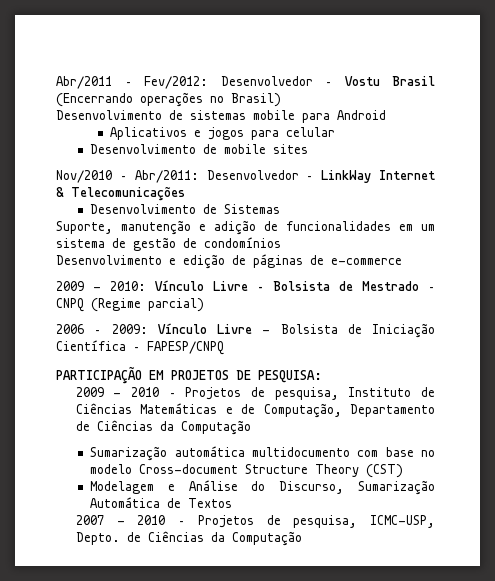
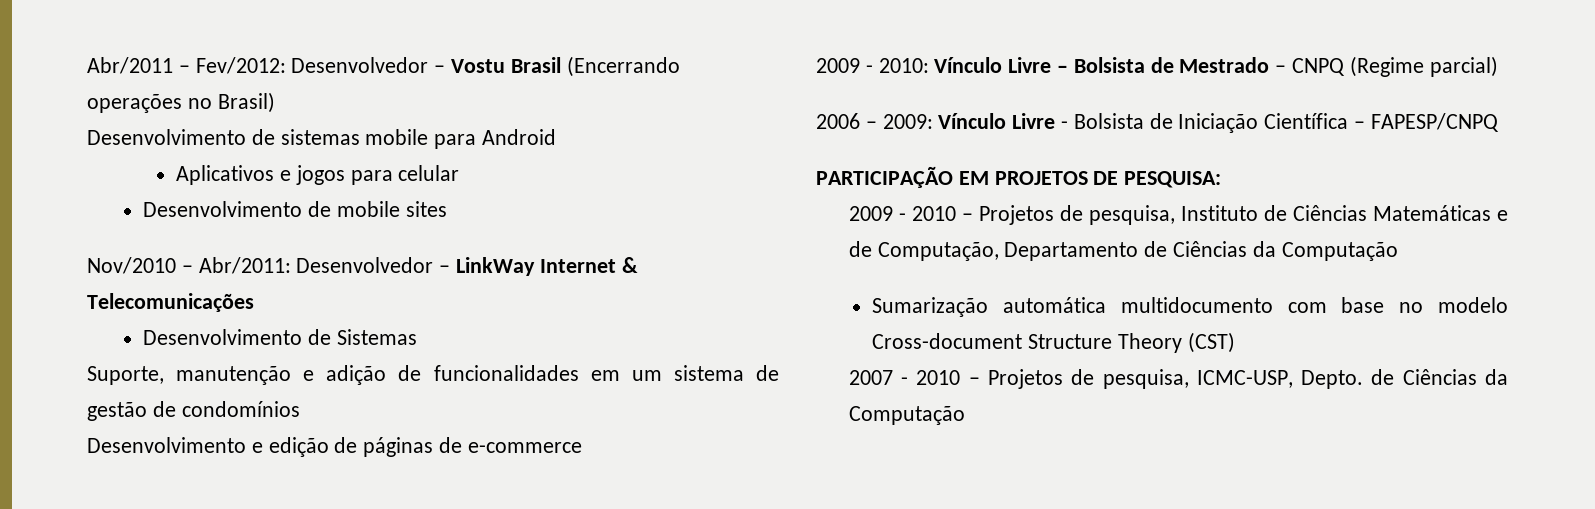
[90,480,435,495] [90,497,233,508] // Modelagem e Análise do Discurso, Sumarização Automática de Textos -> (1235, 342) none

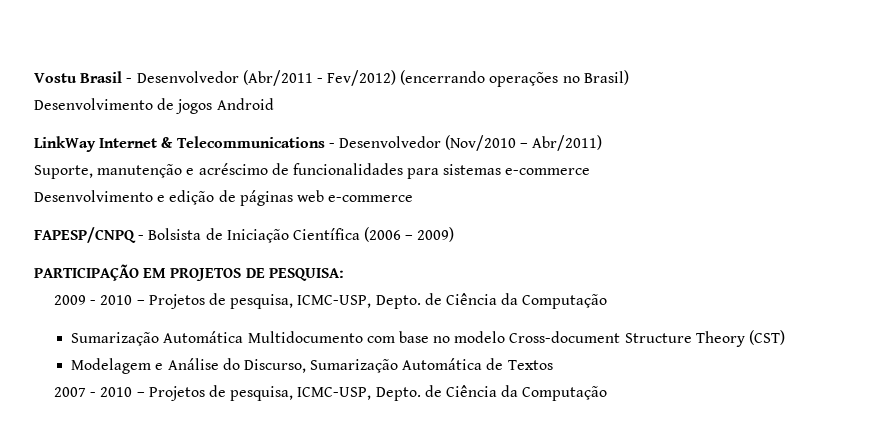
[87,56,680,77] Abr/2011 – Fev/2012: Desenvolvedor – Vostu Brasil (Encerrando -> [34,70,486,86] Vostu Brasil - Desenvolvedor (Abr/2011 - Fev/2012) (encerrando
[280,129,557,149] [176,165,460,185] [143,201,447,217] [87,257,638,276] [87,293,254,312] [143,329,417,345] sistemas mobile para Android // Aplicativos e jogos para celular // Desenvolvimento de mobile sites // Nov/2010 – Abr/2011: Desenvolvedor – LinkWay Internet & Telecomunicações // Desenvolvimento de Sistemas -> [176,98,274,114] [34,135,603,152] jogos Android // LinkWay Internet & Telecommunications - Desenvolvedor (Nov/2010 – Abr/2011)
[326,365,387,385] adição -> [198,163,268,175] acréscimo
[590,365,779,381] [87,401,300,421] em um sistema de gestão de condomínios -> [407,164,591,179] para sistemas e-commerce
[439,437,582,453] [816,56,1498,77] [816,113,1056,129] de e-commerce // 2009 - 2010: Vínculo Livre – Bolsista de Mestrado – CNPQ (Regime parcial) // 2006 – 2009: Vínculo Livre -> [296,190,414,202] [34,227,136,243] web e-commerce // FAPESP/CNPQ
[1354,113,1499,132] – FAPESP/CNPQ -> [364,227,455,242] (2006 – 2009)
[1180,205,1508,221] [848,241,1247,261] Instituto de Ciências Matemáticas e de Computação, Departamento de Ciências -> [297,293,497,309] ICMC-USP, Depto. de Ciência
[1003,297,1273,313] automática multidocumento -> [163,331,363,343] Automática Multidocumento
(1235, 342) none -> [71,358,553,374] // Modelagem e Análise do Discurso, Sumarização Automática de Textos
[1402,369,1477,385] Ciências -> [445,385,497,397] Ciência

